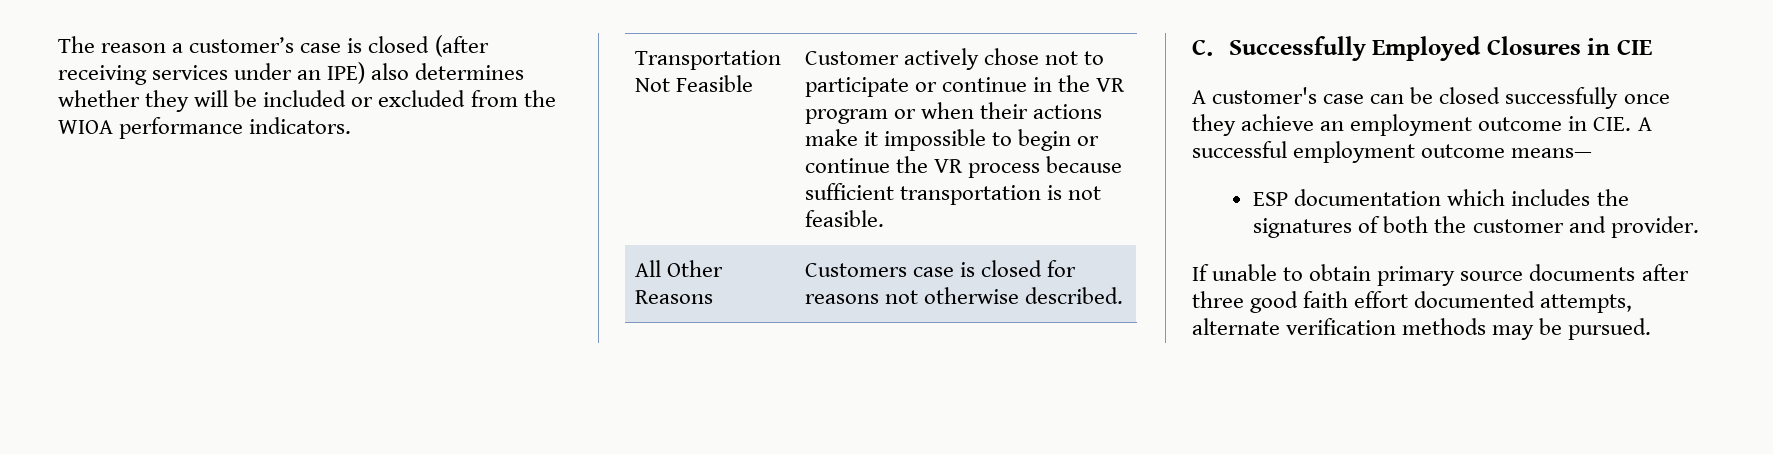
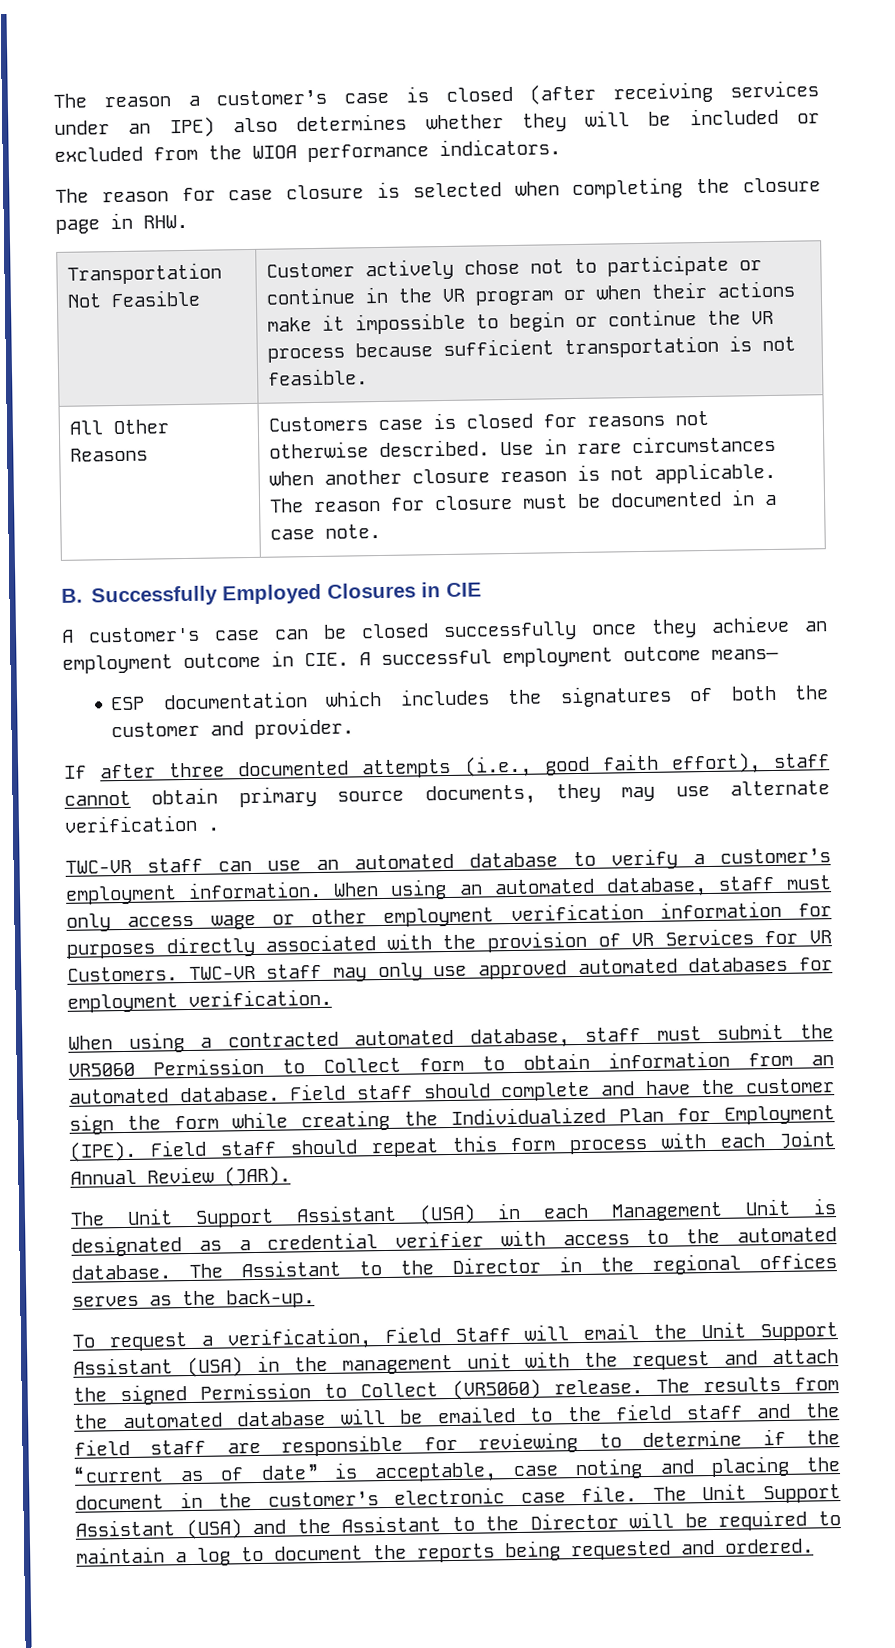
(352, 125) none -> [55,177,821,203] [55,212,188,234] // The reason for case closure is selected when completing the closure page in RHW.
[1192,39,1213,56] // C. -> [500,434,777,456] [269,461,777,486] [269,489,778,513] [270,523,382,540] [61,588,83,603] Use in rare circumstances when another closure reason is not applicable. The reason for closure must be documented in a case note. // B.
[1212,264,1689,286] [1192,291,1633,313] [1192,318,1652,340] unable to obtain primary source documents after three good faith effort documented attempts, alternate verification methods may be pursued. -> [100,752,830,779] [64,780,830,808] [64,814,220,833] [65,848,831,874] [65,875,832,905] [66,900,832,932] [66,928,833,959] [67,956,833,982] [67,988,332,1013] [68,1022,834,1053] [68,1050,834,1077] [69,1078,835,1104] [69,1105,835,1135] [69,1130,836,1162] [70,1165,291,1187] [70,1198,838,1228] [71,1227,838,1257] [71,1252,837,1280] [72,1289,315,1309] [72,1321,838,1352] [73,1349,839,1378] [73,1376,839,1406] [74,1403,840,1429] [74,1428,841,1457] [74,1455,840,1484] [75,1483,841,1510] [75,1509,841,1540] [76,1538,814,1566] after three documented attempts (i.e., good faith effort), staff cannot obtain primary source documents, they may use alternate verification . // TWC-VR staff can use an automated database to verify a customer’s employment information. When using an automated database, staff must only access wage or other employment verification information for purposes directly associated with the provision of VR Services for VR Customers. TWC-VR staff may only use approved automated databases for employment verification. // When using a contracted automated database, staff must submit the VR5060 Permission to Collect form to obtain information from an automated database. Field staff should complete and have the customer sign the form while creating the Individualized Plan for Employment (IPE). Field staff should repeat this form process with each Joint Annual Review (JAR). // The Unit Support Assistant (USA) in each Management Unit is designated as a credential verifier with access to the automated database. The Assistant to the Director in the regional offices serves as the back-up. // To request a verification, Field Staff will email the Unit Support Assistant (USA) in the management unit with the request and attach the signed Permission to Collect (VR5060) release. The results from the automated database will be emailed to the field staff and the field staff are responsible for reviewing to determine if the “current as of date” is acceptable, case noting and placing the document in the customer’s electronic case file. The Unit Support Assistant (USA) and the Assistant to the Director will be required to maintain a log to document the reports being requested and ordered.

